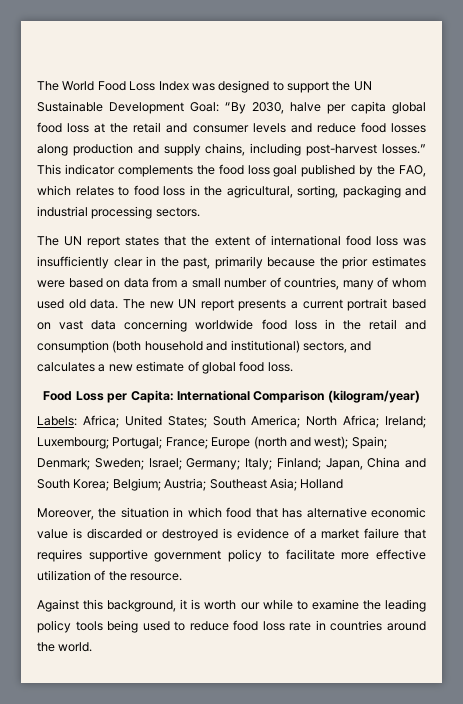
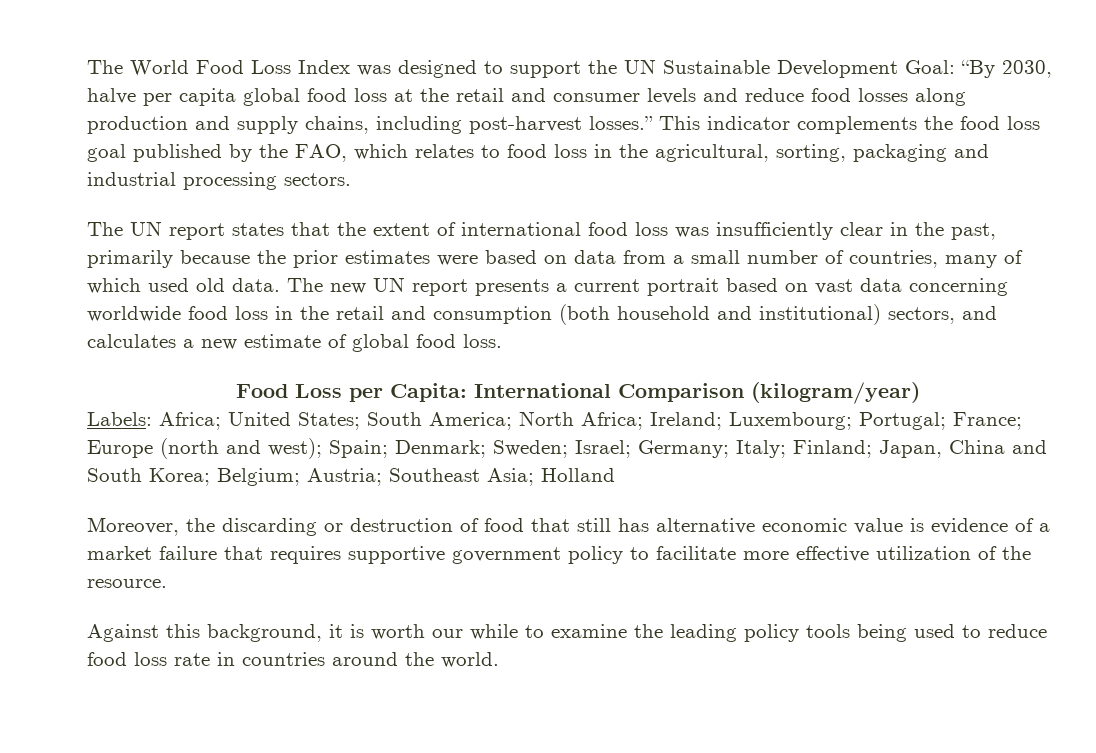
[391,278,426,288] whom -> [87,278,141,294] which
[120,507,222,518] situation in which -> [222,518,479,536] discarding or destruction of
(278, 513) none -> [577,518,611,532] still
[86,528,233,541] discarded or destroyed is -> (924, 525) none

